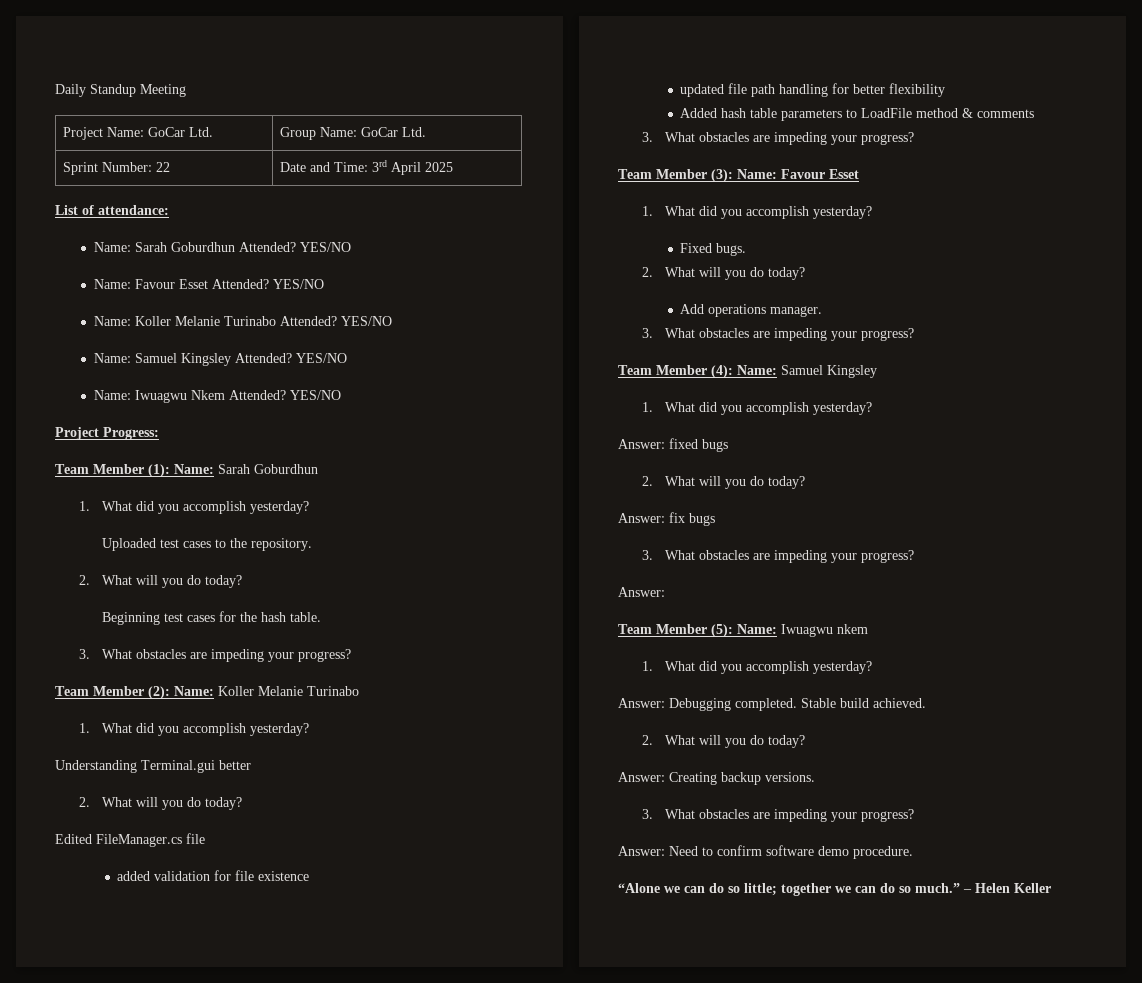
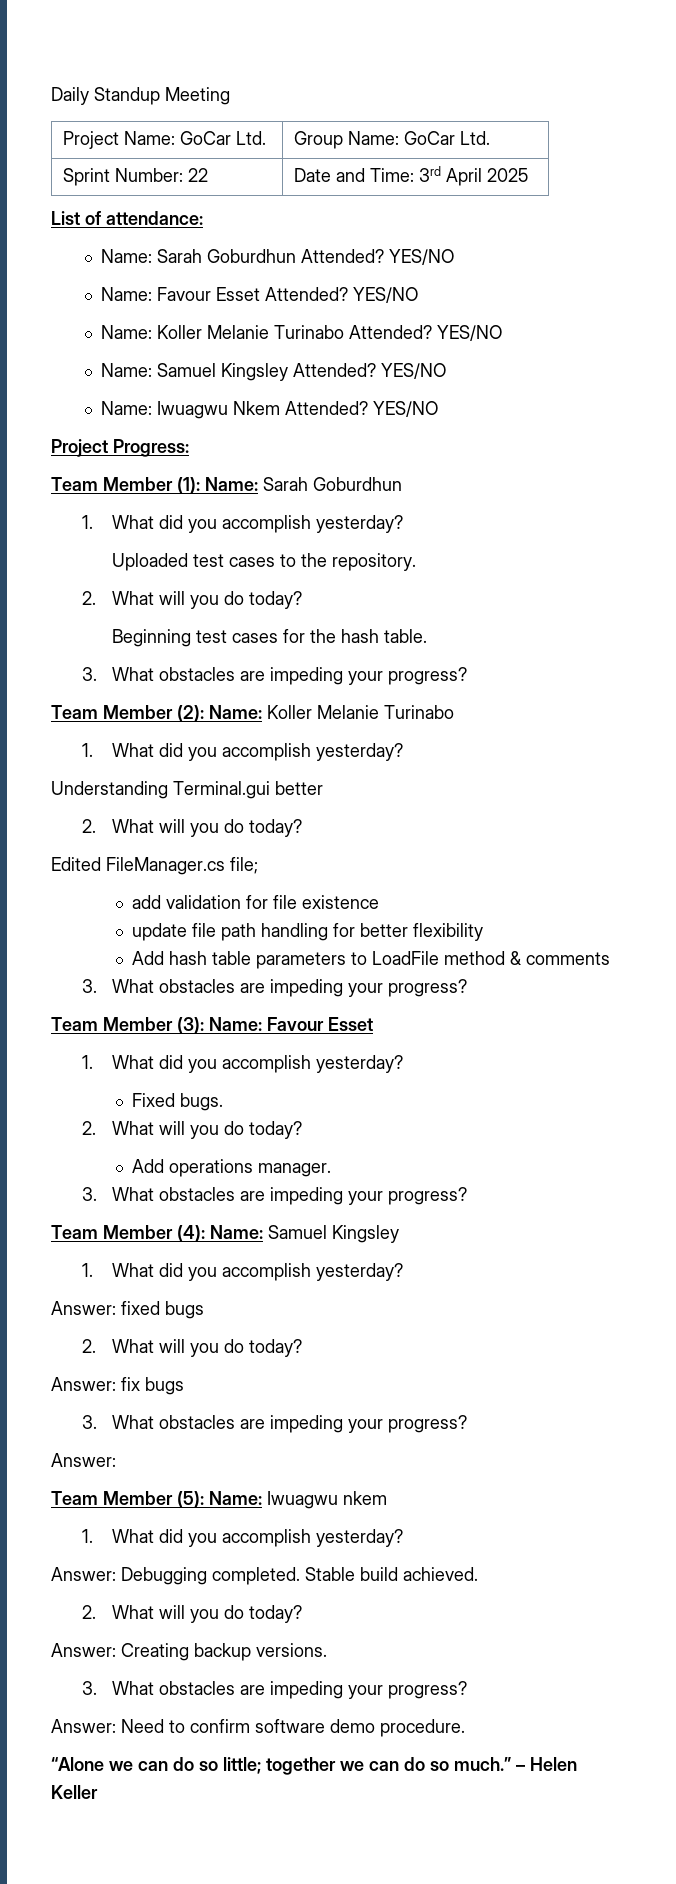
[186,833,205,844] [117,871,151,881] file // added -> [230,857,258,874] [132,895,162,909] file; // add
[680,84,725,97] updated -> [132,923,188,941] update
[680,108,718,118] Added -> [132,951,165,965] Add

